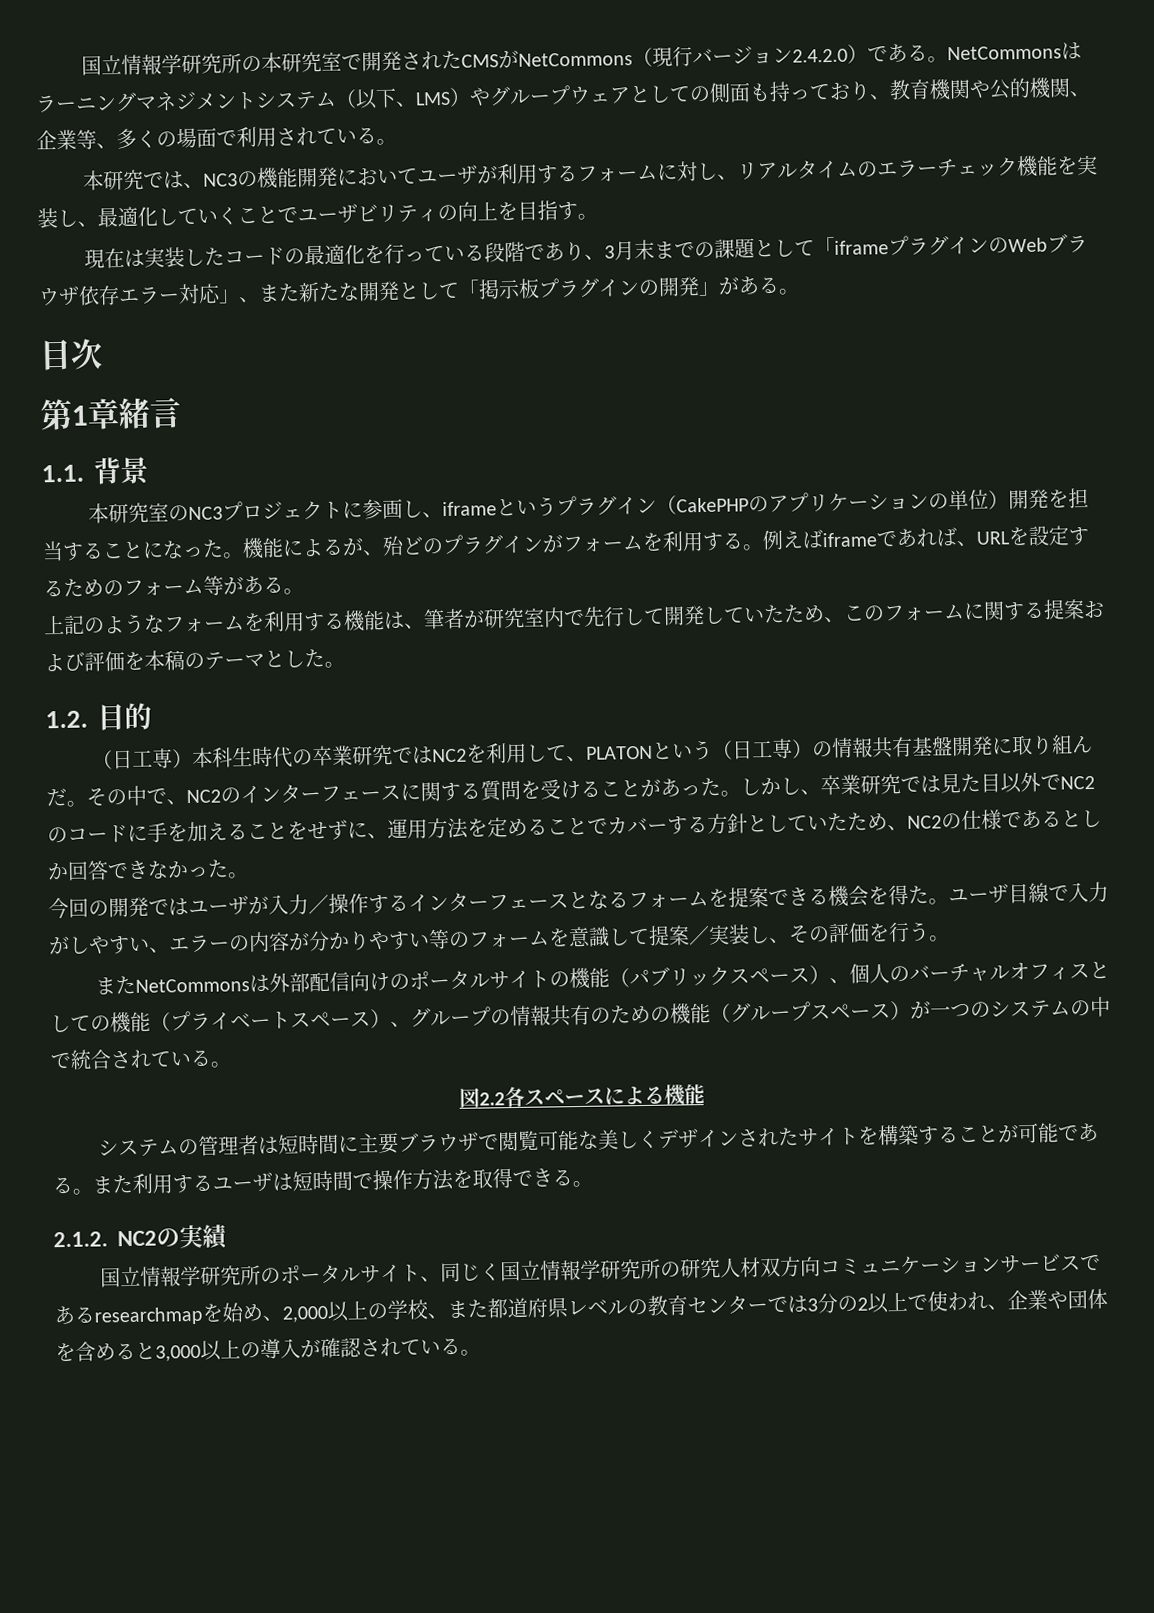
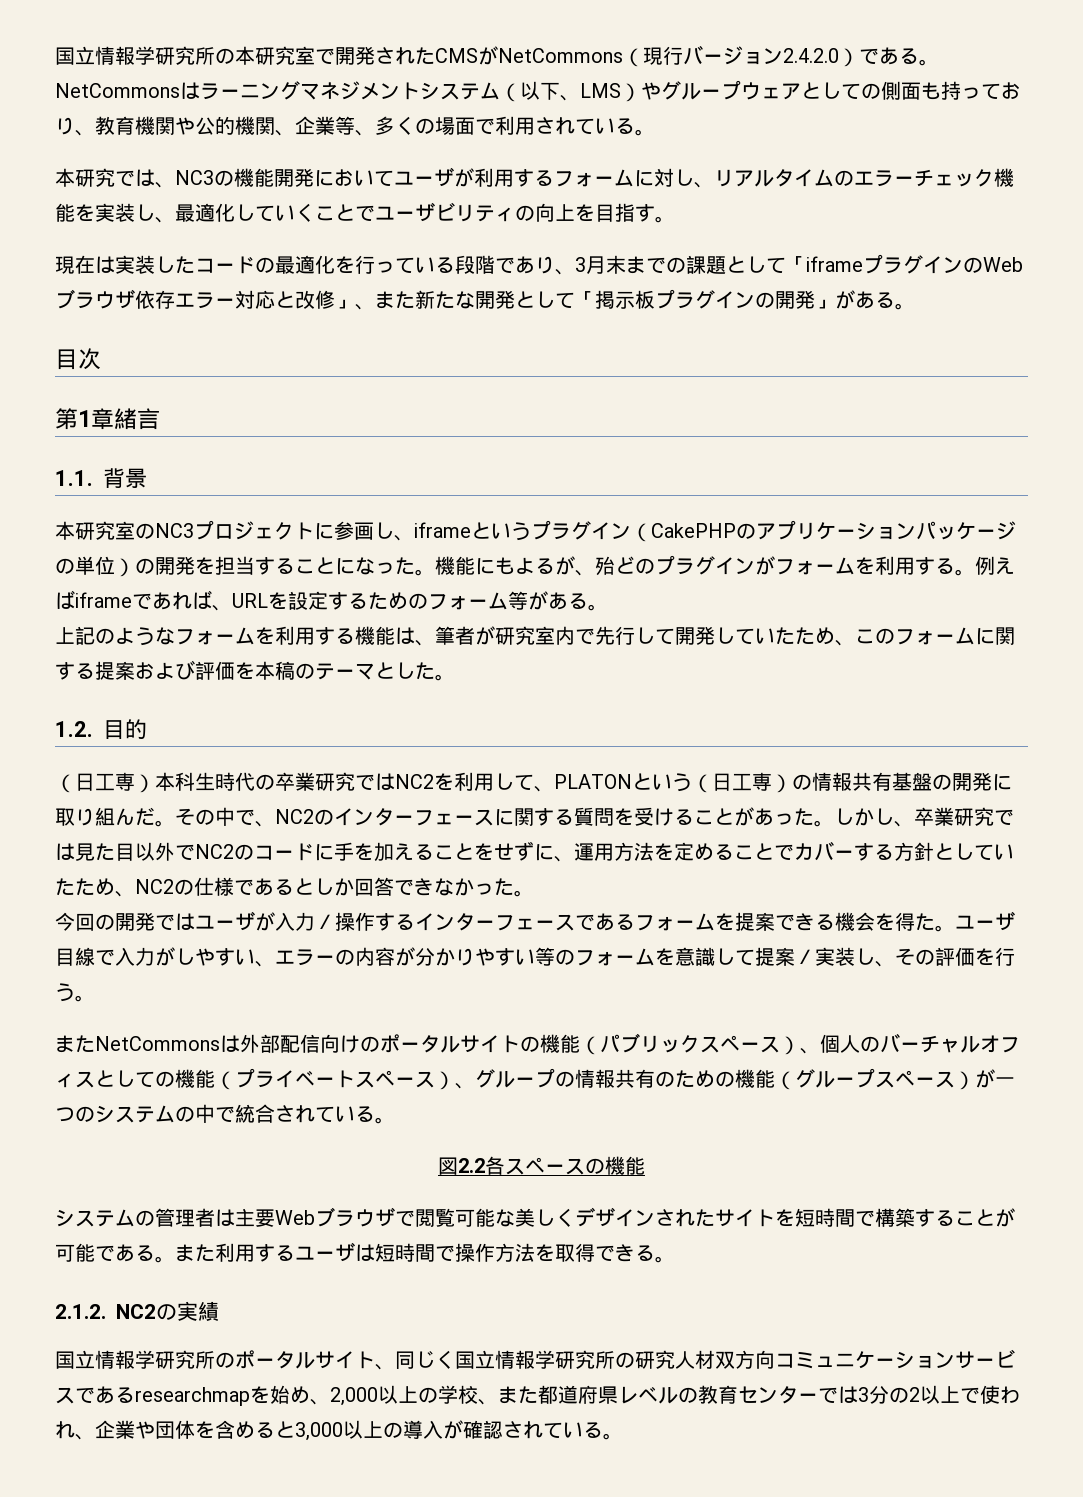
(221, 293) none -> [275,290,335,309] と改修
(929, 501) none -> [916,521,1016,540] パッケージ
(1009, 500) none -> [135,558,155,574] の
(304, 548) none -> [495,557,515,575] も
(953, 746) none -> [932,774,952,790] の
[568,890,609,910] とな -> [575,913,615,931] であ
[603,1085,665,1106] による -> [585,1158,605,1174] の
[277,1132,399,1155] 短時間に主要 -> [235,1208,315,1227] 主要Web
(879, 1135) none -> [795,1208,875,1227] 短時間で

